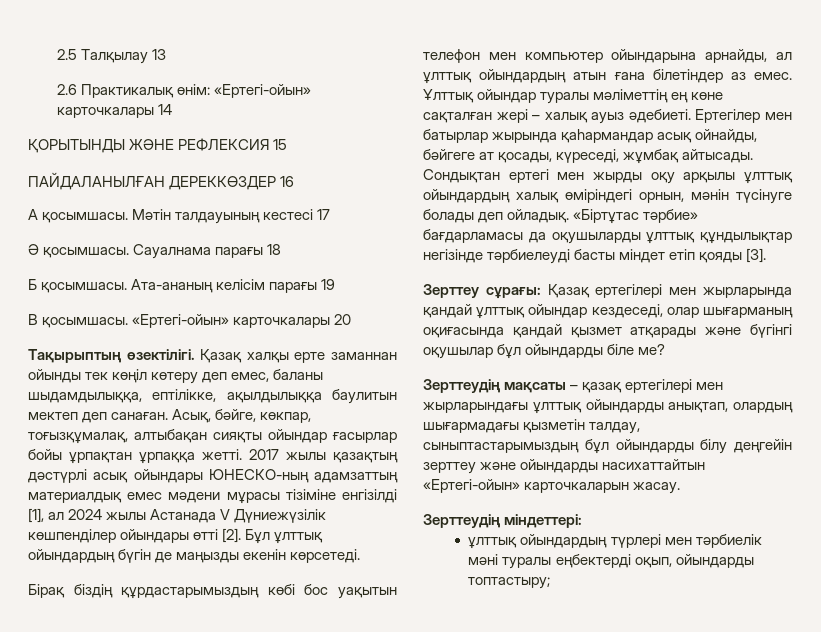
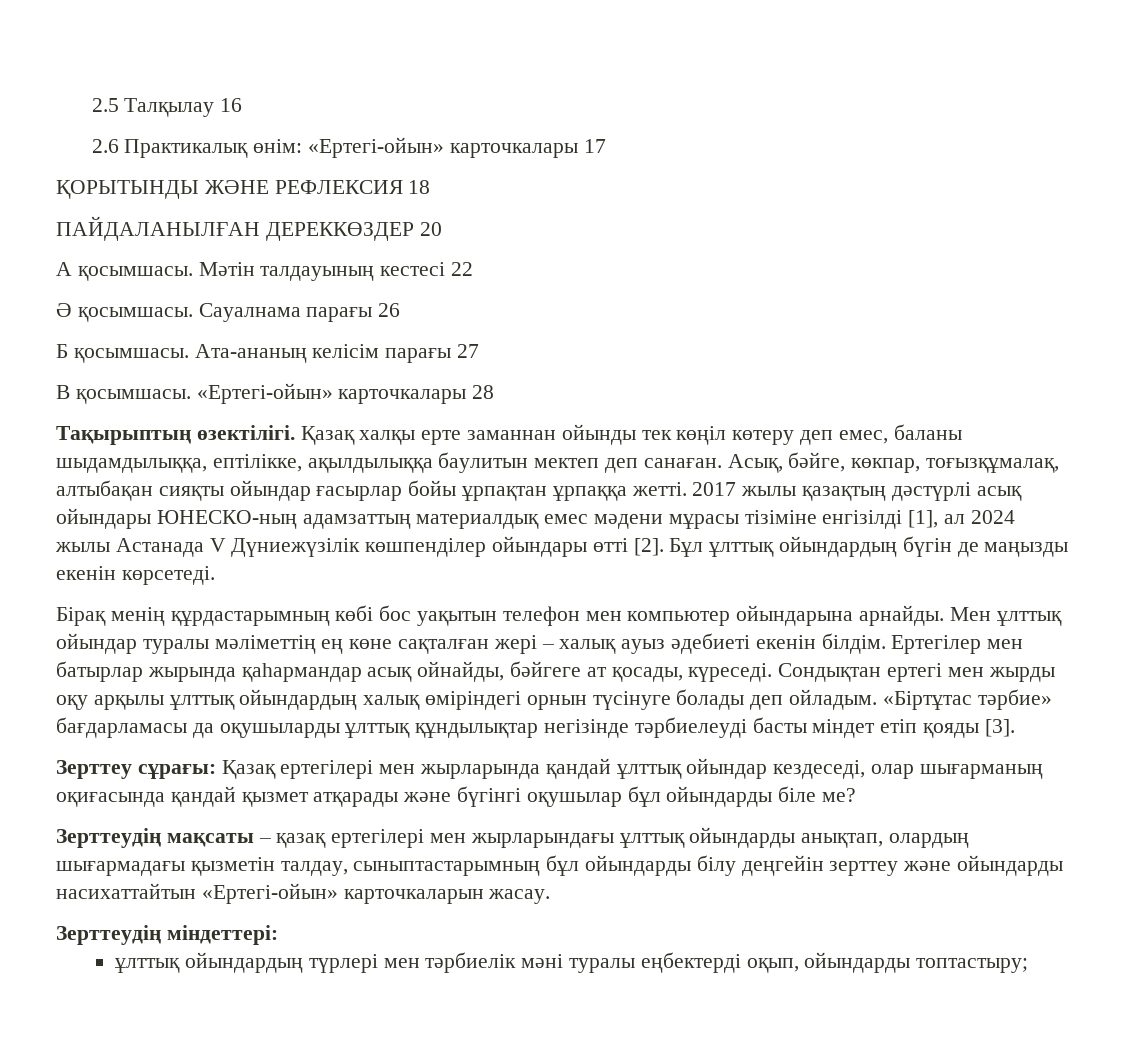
[152,49,167,60] 13 -> [220,98,243,112] 16
[157,104,172,115] 14 -> [583,139,606,153] 17
[273,139,288,150] 15 -> [408,180,431,194] 18
[280,176,295,187] 16 -> [419,222,442,236] 20
[317,209,331,220] 17 -> [451,262,474,276] 22
[267,244,282,255] 18 -> [378,303,401,317] 26
[321,279,336,290] 19 -> [457,344,480,358] 27
[334,314,352,325] 20 -> [472,385,495,399] 28
[73,584,260,599] біздің құрдастарымыздың -> [110,607,330,626] менің құрдастарымның
[705,49,792,63] [423,69,792,84] [423,89,474,103] арнайды, ал ұлттық ойындардың атын ғана білетіндер аз емес. Ұлттық -> [859,605,1062,626] арнайды. Мен ұлттық
[628,109,691,123] әдебиеті. -> [671,633,886,654] әдебиеті екенін білдім.
[556,149,754,164] күреседі, жұмбақ айтысады. -> [688,663,773,682] күреседі.
[639,189,729,203] орнын, мәнін -> [526,695,587,710] орнын
[507,209,570,223] ойладық. -> [789,689,878,710] ойладым.
[423,442,579,453] сыныптастарымыздың -> [353,861,541,876] сыныптастарымның

